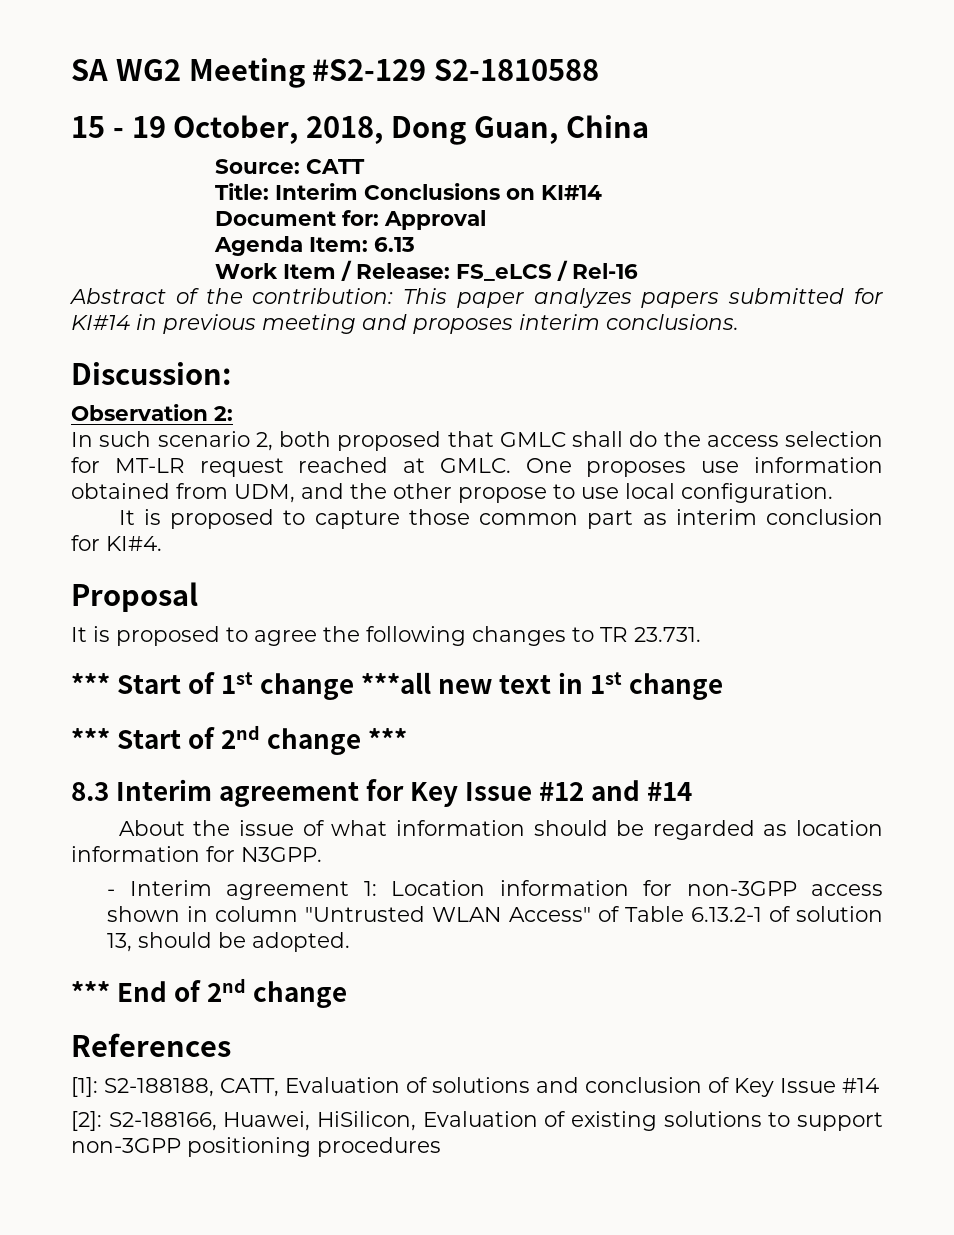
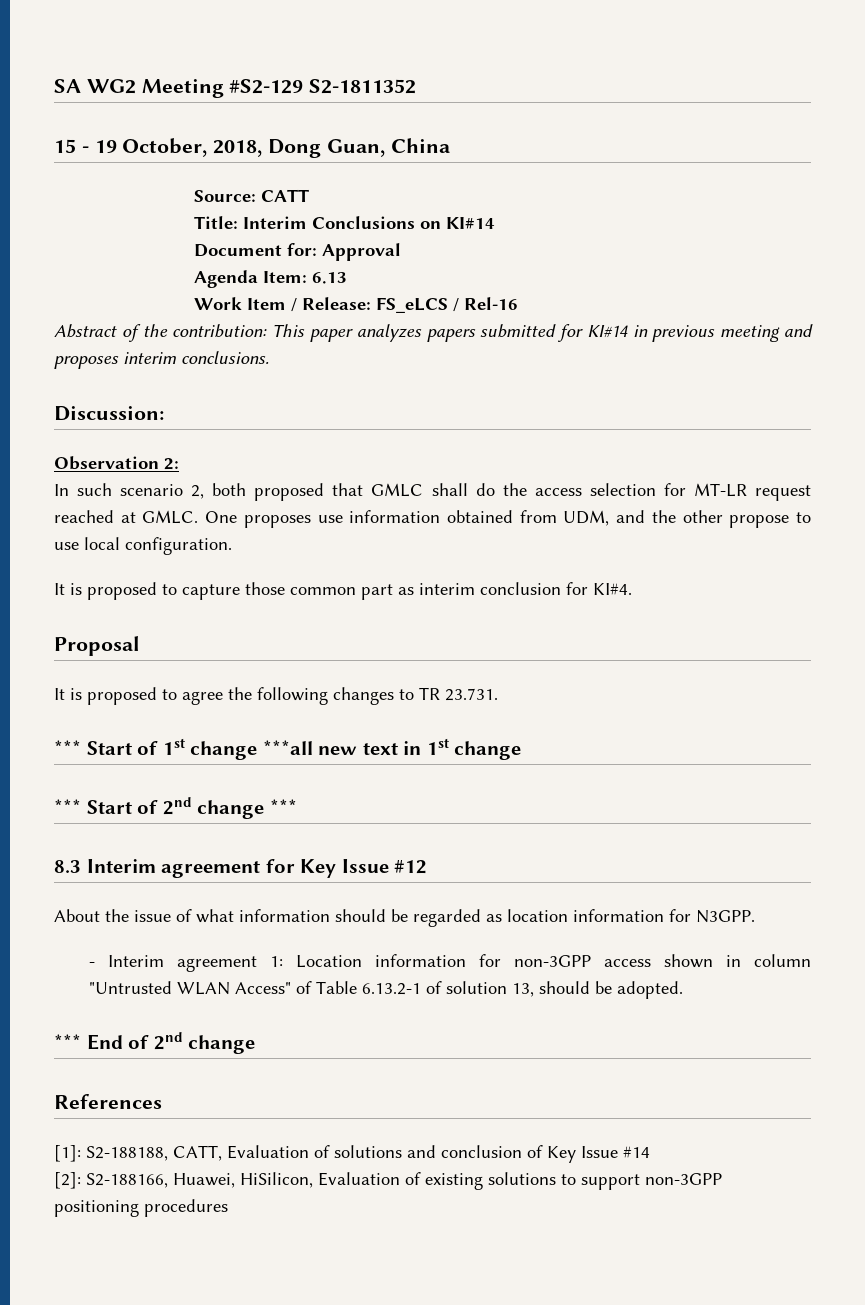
[434,59,600,81] S2-1810588 -> [309,79,417,94] S2-1811352
[591,780,693,801] and #14 -> (428, 867) none

